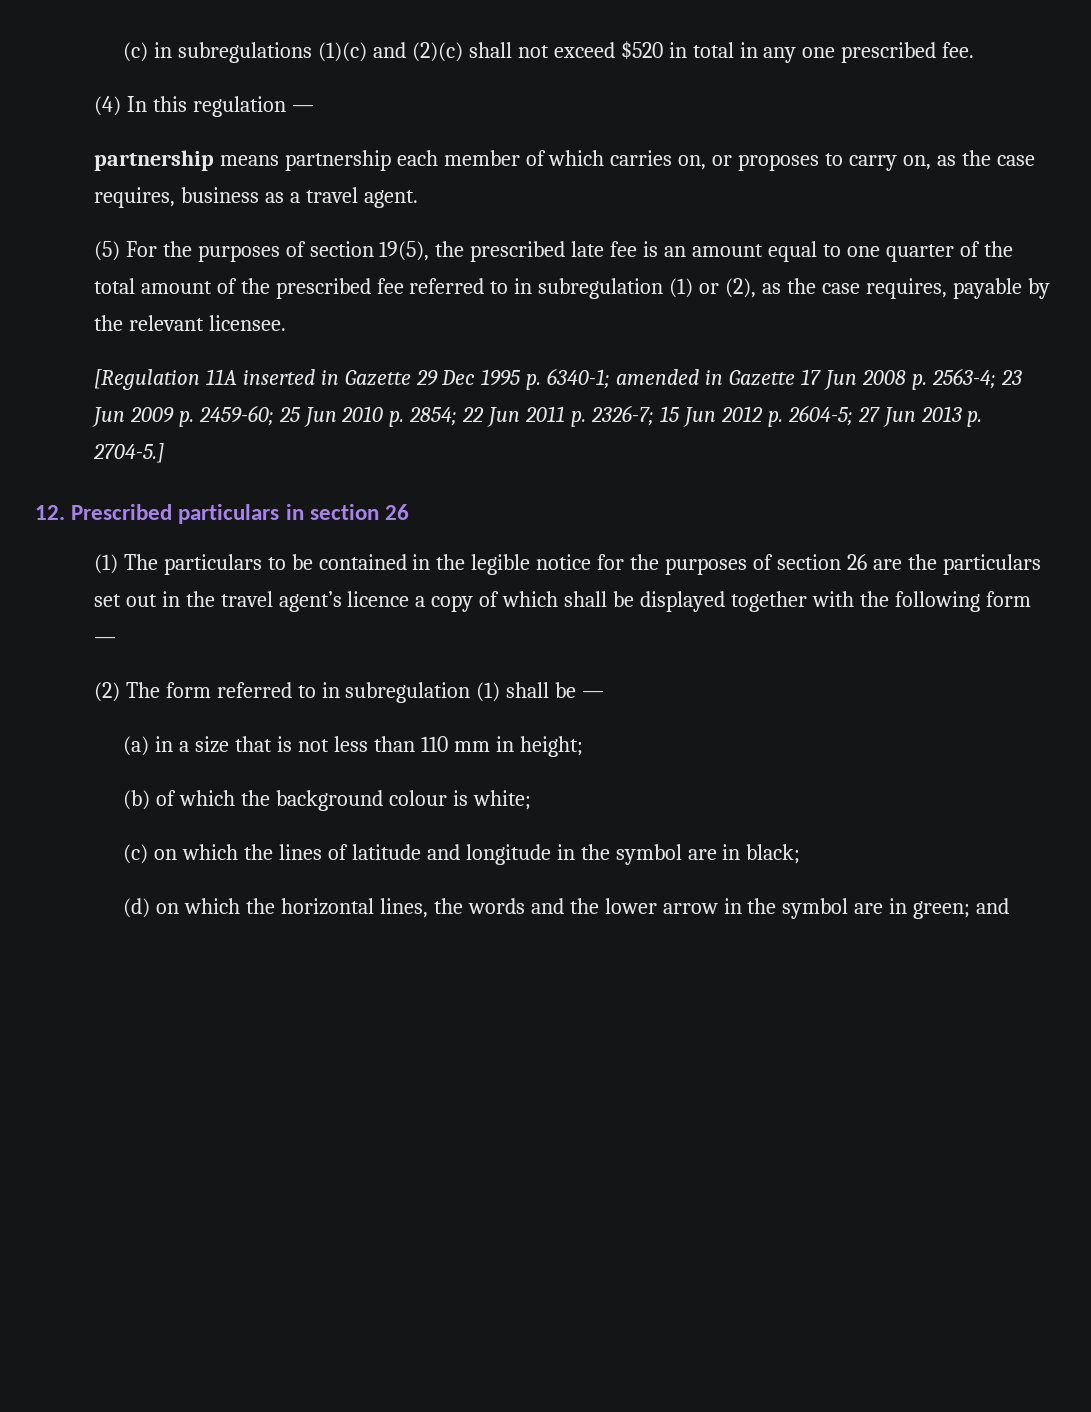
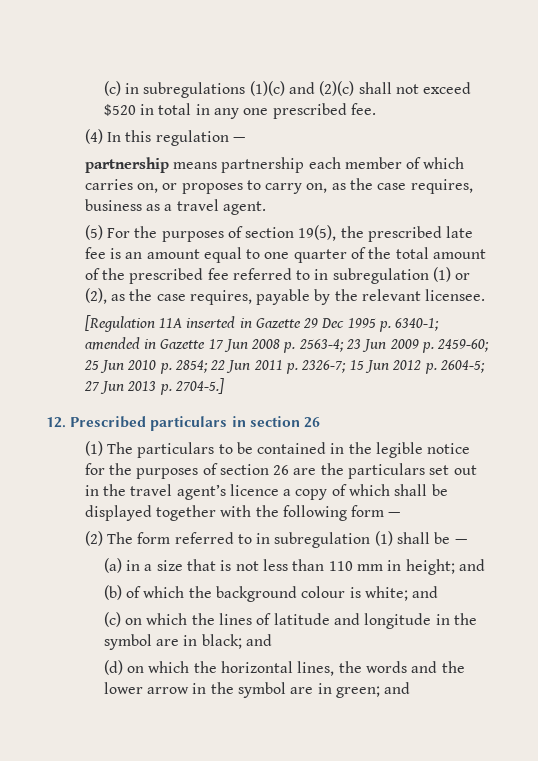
(583, 746) none -> [458,559,485,571] and
(531, 800) none -> [412,586,439,598] and
(801, 854) none -> [246,634,273,646] and

